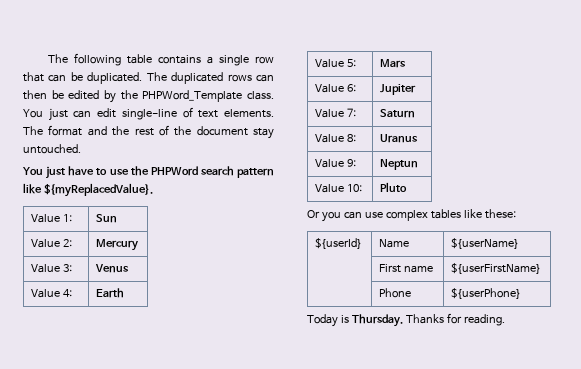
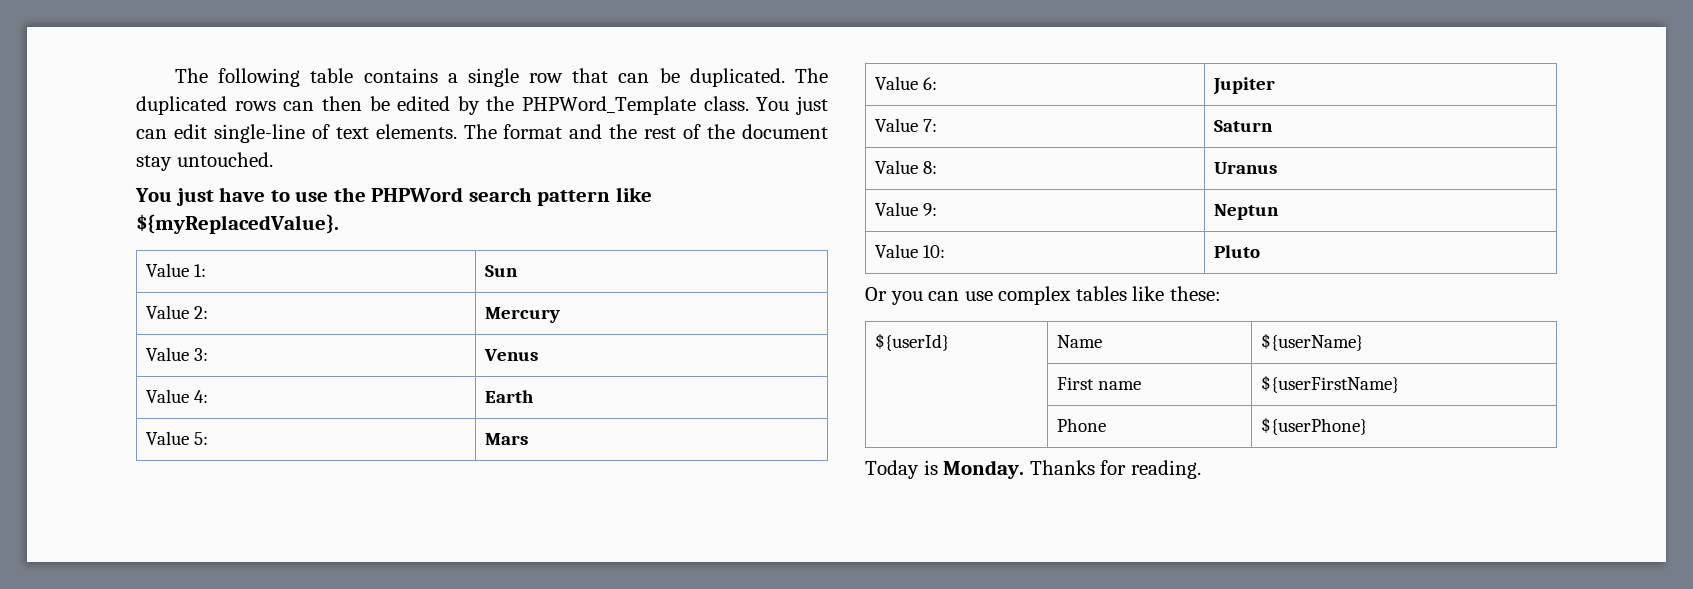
[351,314,403,327] Thursday. -> [943,460,1025,479] Monday.

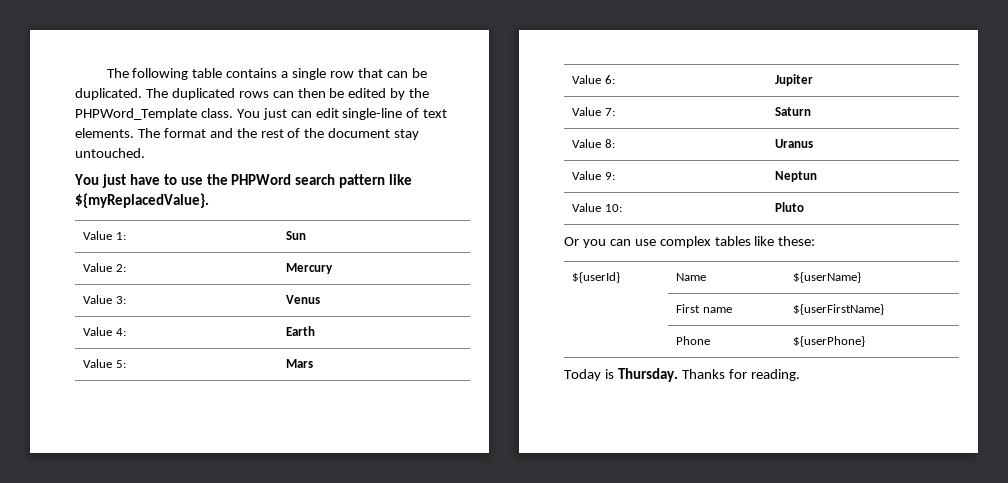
[943,460,1025,479] Monday. -> [617,368,678,382] Thursday.

